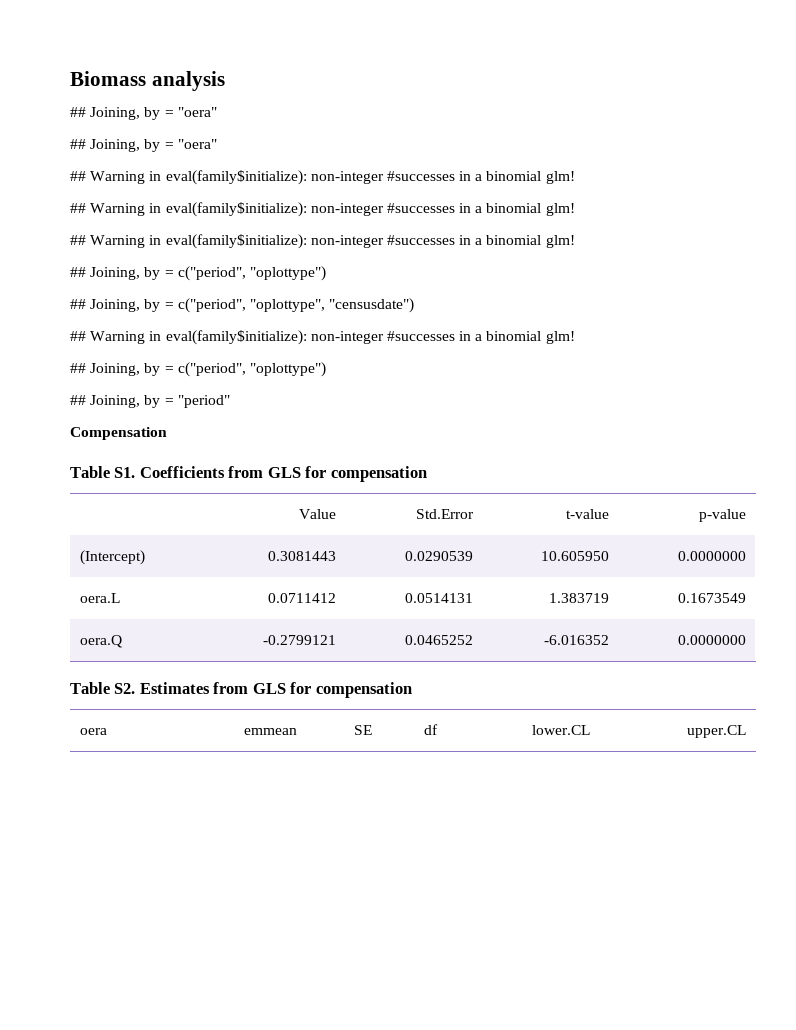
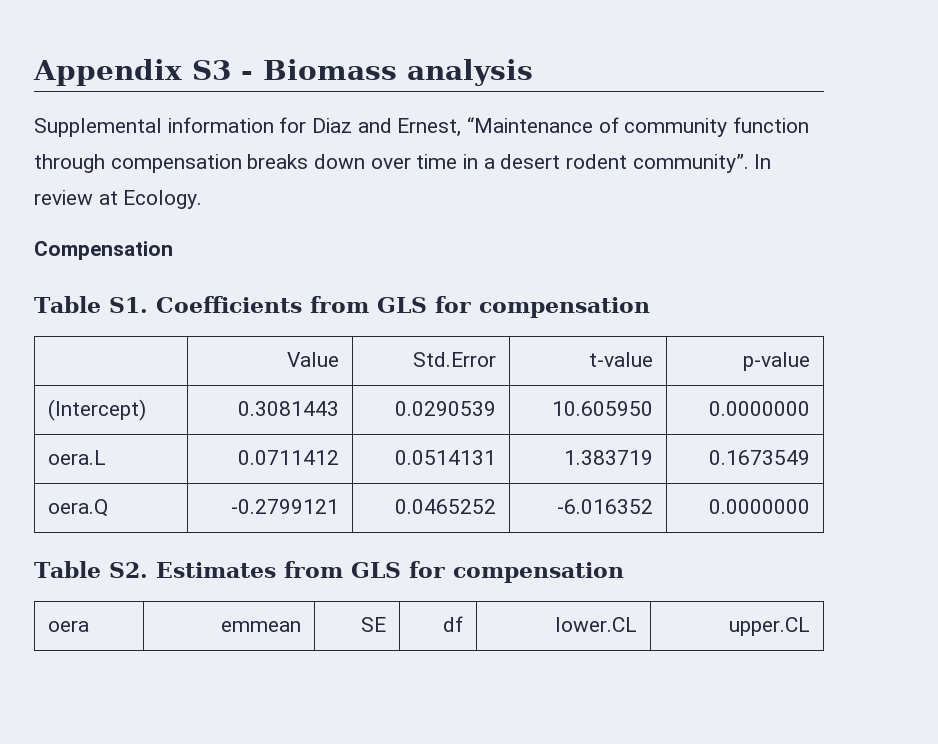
(70, 78) none -> [33,59,253,86] Appendix S3 -
[70,107,217,120] [70,139,217,152] [70,170,575,185] [70,202,575,217] [70,234,575,249] [70,266,326,281] [70,298,415,313] [70,330,575,345] [70,362,326,377] [70,395,230,408] ## Joining, by = "oera" // ## Joining, by = "oera" // ## Warning in eval(family$initialize): non-integer #successes in a binomial glm! // ## Warning in eval(family$initialize): non-integer #successes in a binomial glm! // ## Warning in eval(family$initialize): non-integer #successes in a binomial glm! // ## Joining, by = c("period", "oplottype") // ## Joining, by = c("period", "oplottype", "censusdate") // ## Warning in eval(family$initialize): non-integer #successes in a binomial glm! // ## Joining, by = c("period", "oplottype") // ## Joining, by = "period" -> [34,117,810,137] [34,154,772,173] [34,190,203,209] Supplemental information for Diaz and Ernest, “Maintenance of community function through compensation breaks down over time in a desert rodent community”. In review at Ecology.

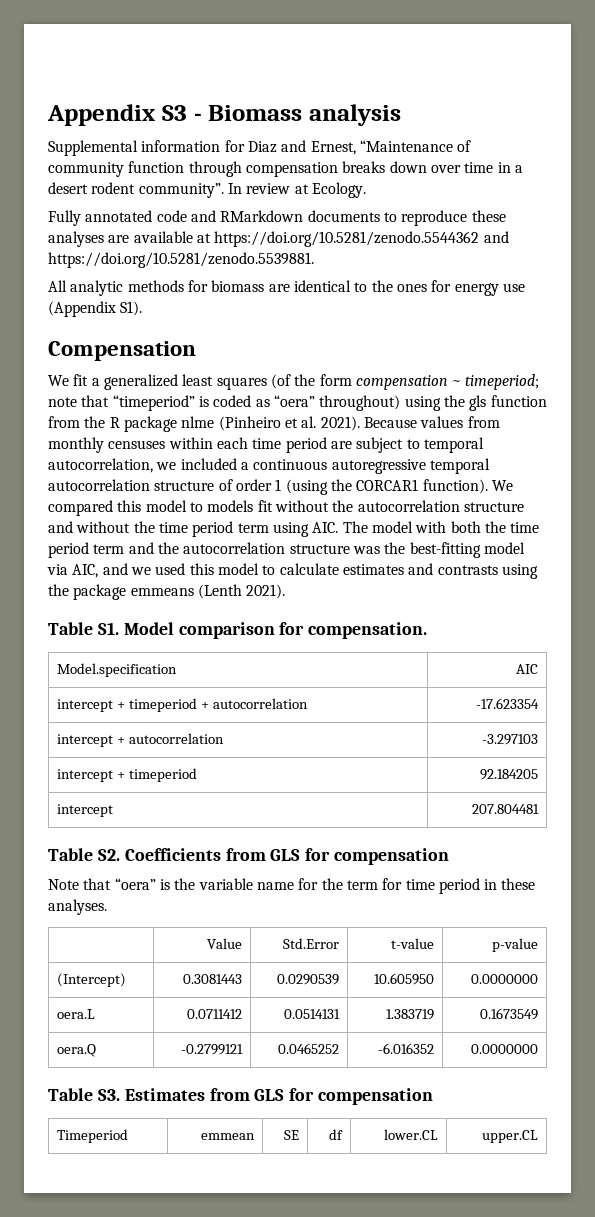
[34,241,173,260] [34,296,148,313] Compensation // Table S1. -> [48,210,506,226] [48,231,509,247] [48,252,314,268] [48,280,525,296] [48,301,143,317] [48,341,196,361] [48,374,539,390] [48,395,547,411] [48,416,500,432] [48,437,484,453] [48,458,490,474] [48,479,513,495] [48,500,524,516] [48,521,540,537] [48,542,525,558] [47,563,538,579] [48,584,286,600] [48,622,428,639] [57,663,178,677] [515,664,538,674] [57,698,308,712] [475,698,539,709] [57,733,224,747] [481,734,538,745] [57,768,197,782] [479,769,538,780] [57,804,114,817] [471,804,539,814] [48,848,120,861] Fully annotated code and RMarkdown documents to reproduce these analyses are available at https://doi.org/10.5281/zenodo.5544362 and https://doi.org/10.5281/zenodo.5539881. // All analytic methods for biomass are identical to the ones for energy use (Appendix S1). // Compensation // We fit a generalized least squares (of the form compensation ~ timeperiod; note that “timeperiod” is coded as “oera” throughout) using the gls function from the R package nlme (Pinheiro et al. 2021). Because values from monthly censuses within each time period are subject to temporal autocorrelation, we included a continuous autoregressive temporal autocorrelation structure of order 1 (using the CORCAR1 function). We compared this model to models fit without the autocorrelation structure and without the time period term using AIC. The model with both the time period term and the autocorrelation structure was the best-fitting model via AIC, and we used this model to calculate estimates and contrasts using the package emmeans (Lenth 2021). // Table S1. Model comparison for compensation. // Model.specification | AIC // intercept + timeperiod + autocorrelation | -17.623354 // intercept + autocorrelation | -3.297103 // intercept + timeperiod | 92.184205 // intercept | 207.804481 // Table S2.
(650, 307) none -> [48,878,536,894] [48,899,107,915] // Note that “oera” is the variable name for the term for time period in these analyses.
[108,562,148,578] S2. -> [97,1089,120,1101] S3.
[47,620,89,632] oera -> [57,1129,129,1143] Timeperiod

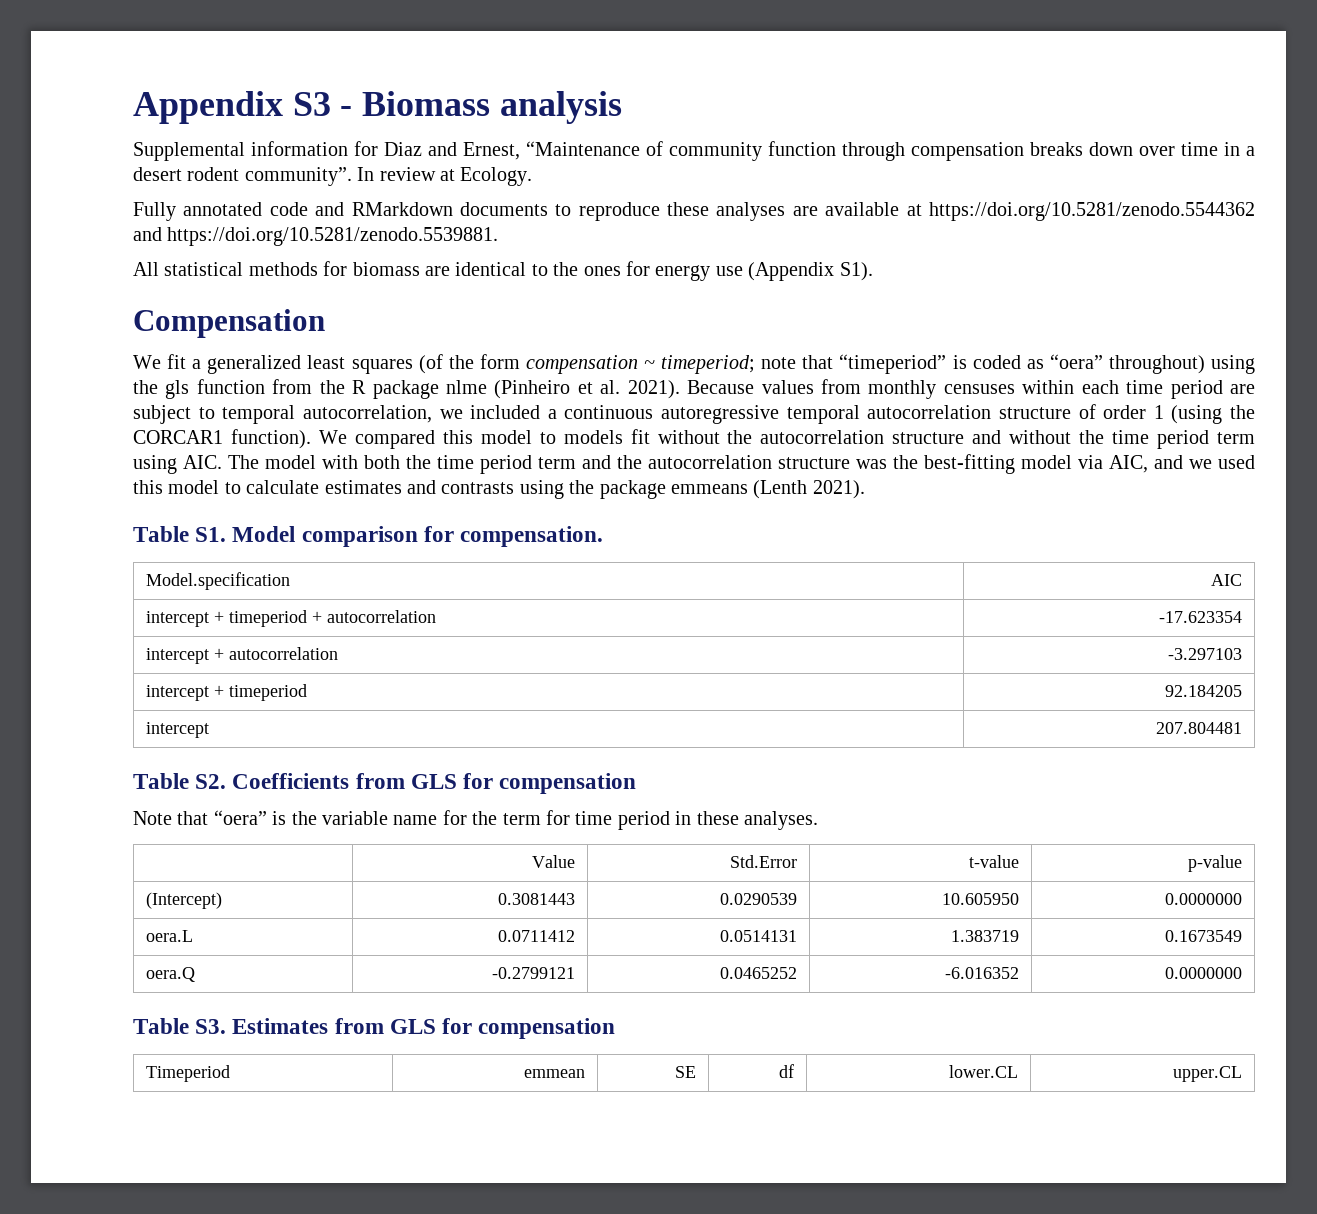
[70,280,124,296] analytic -> [164,262,244,276] statistical

